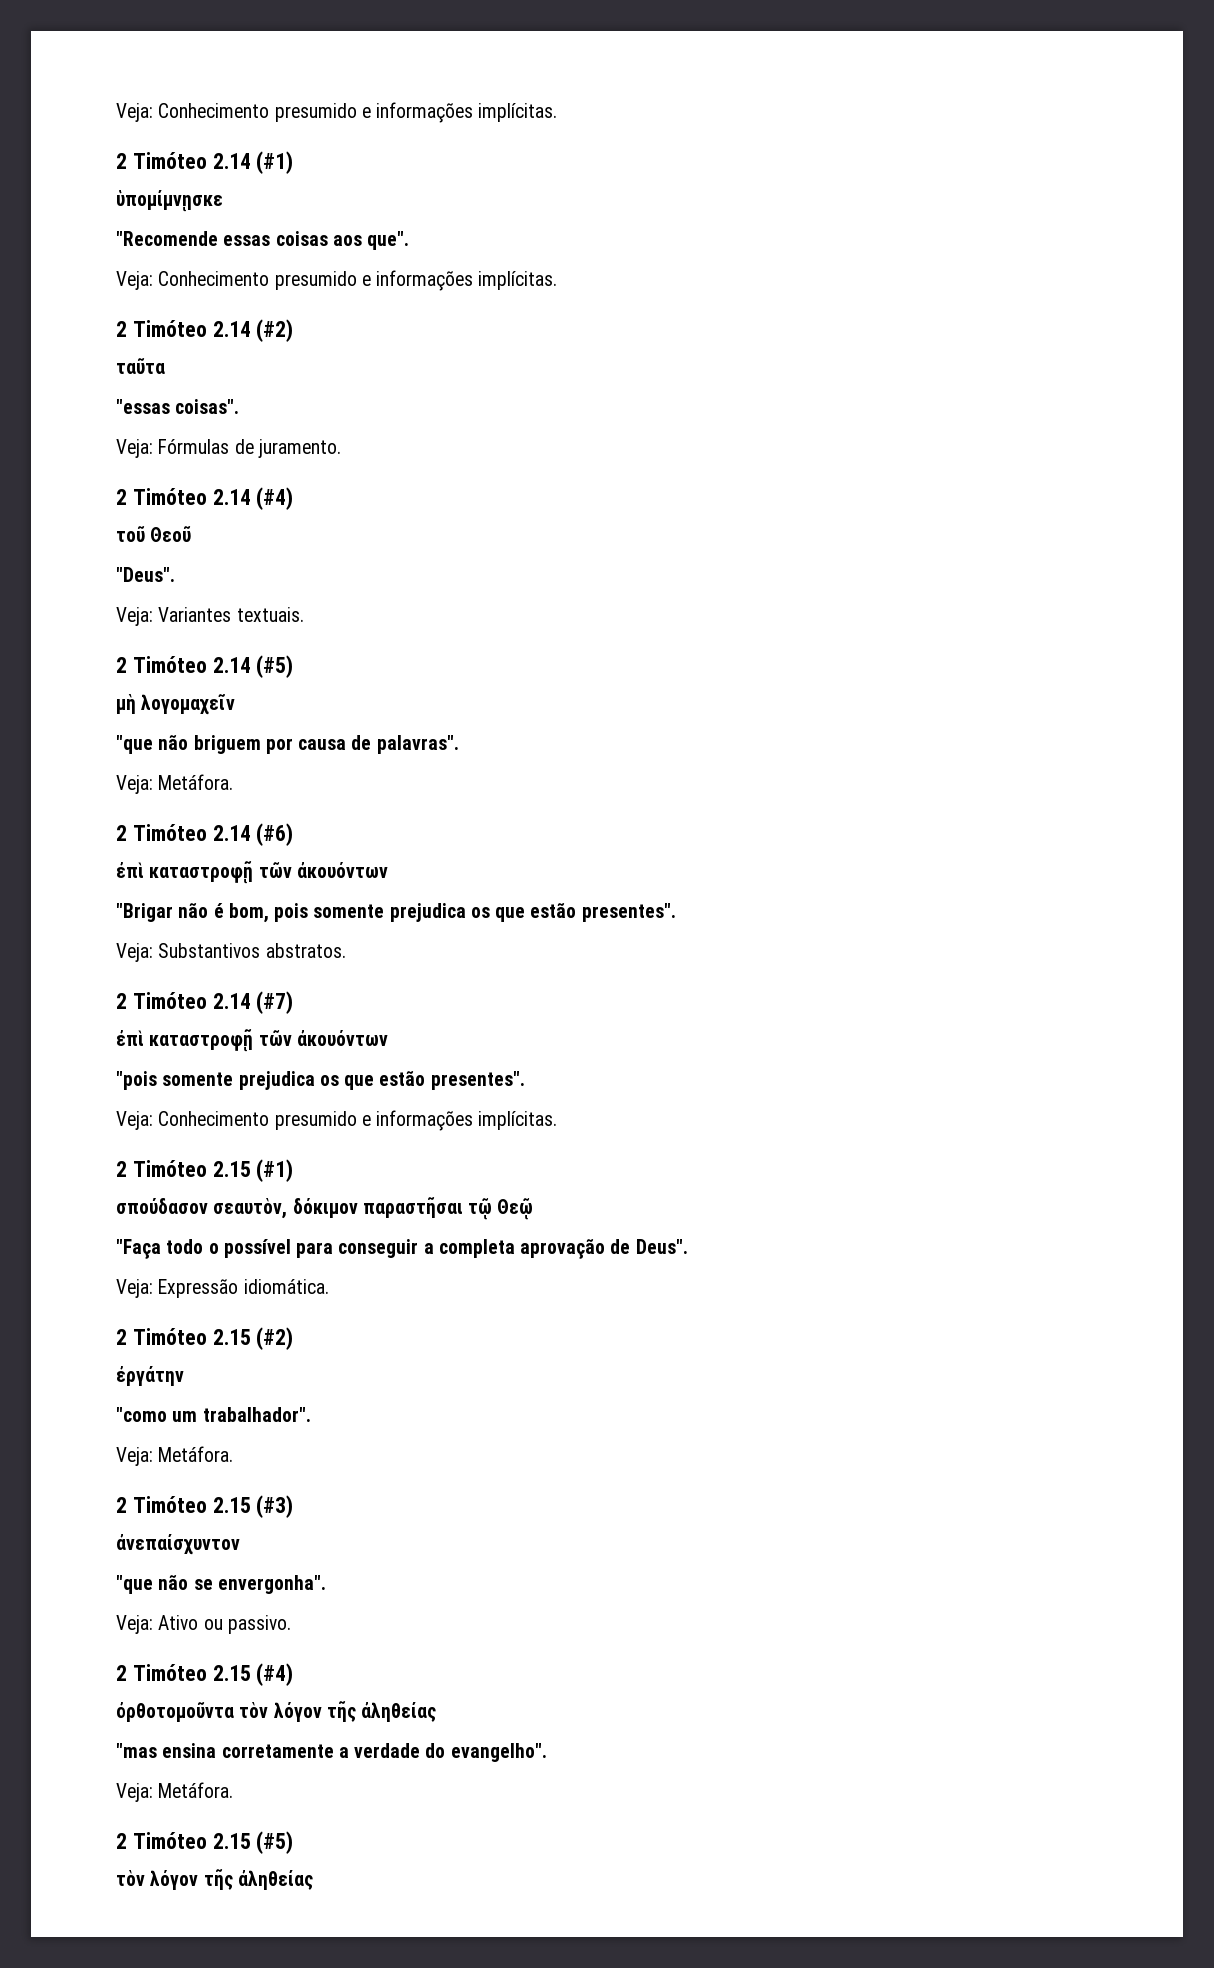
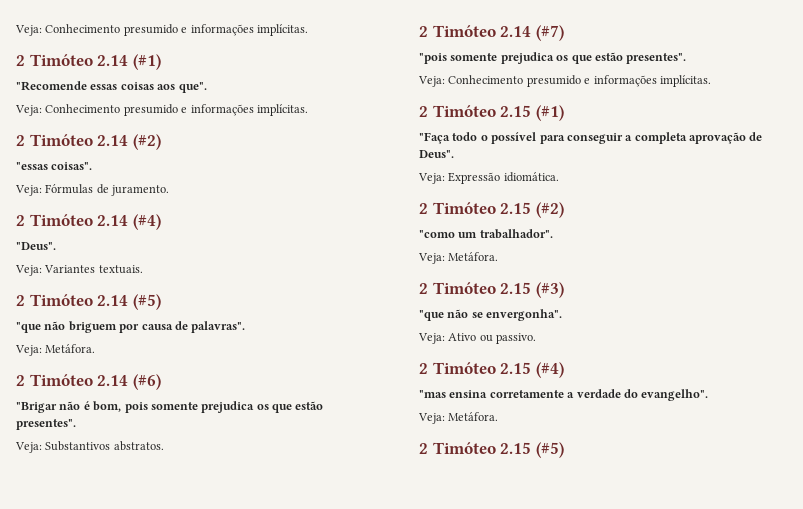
[116,190,223,212] // ὑπομίμνῃσκε -> (161, 62) none
[116,358,165,374] // ταῦτα -> (161, 142) none
[116,526,192,542] // τοῦ Θεοῦ -> (161, 222) none
[116,694,236,715] // μὴ λογομαχεῖν -> (161, 302) none
[116,861,388,884] // ἐπὶ καταστροφῇ τῶν ἀκουόντων -> (161, 382) none
[116,1029,388,1052] // ἐπὶ καταστροφῇ τῶν ἀκουόντων -> (564, 33) none
[116,1197,534,1220] // σπούδασον σεαυτὸν, δόκιμον παραστῆσαι τῷ Θεῷ -> (564, 113) none
[116,1366,184,1386] // ἐργάτην -> (564, 210) none
[116,1534,240,1555] // ἀνεπαίσχυντον -> (564, 290) none
[116,1701,437,1722] // ὀρθοτομοῦντα τὸν λόγον τῆς ἀληθείας -> (564, 370) none
[116,1869,313,1890] // τὸν λόγον τῆς ἀληθείας -> (564, 450) none

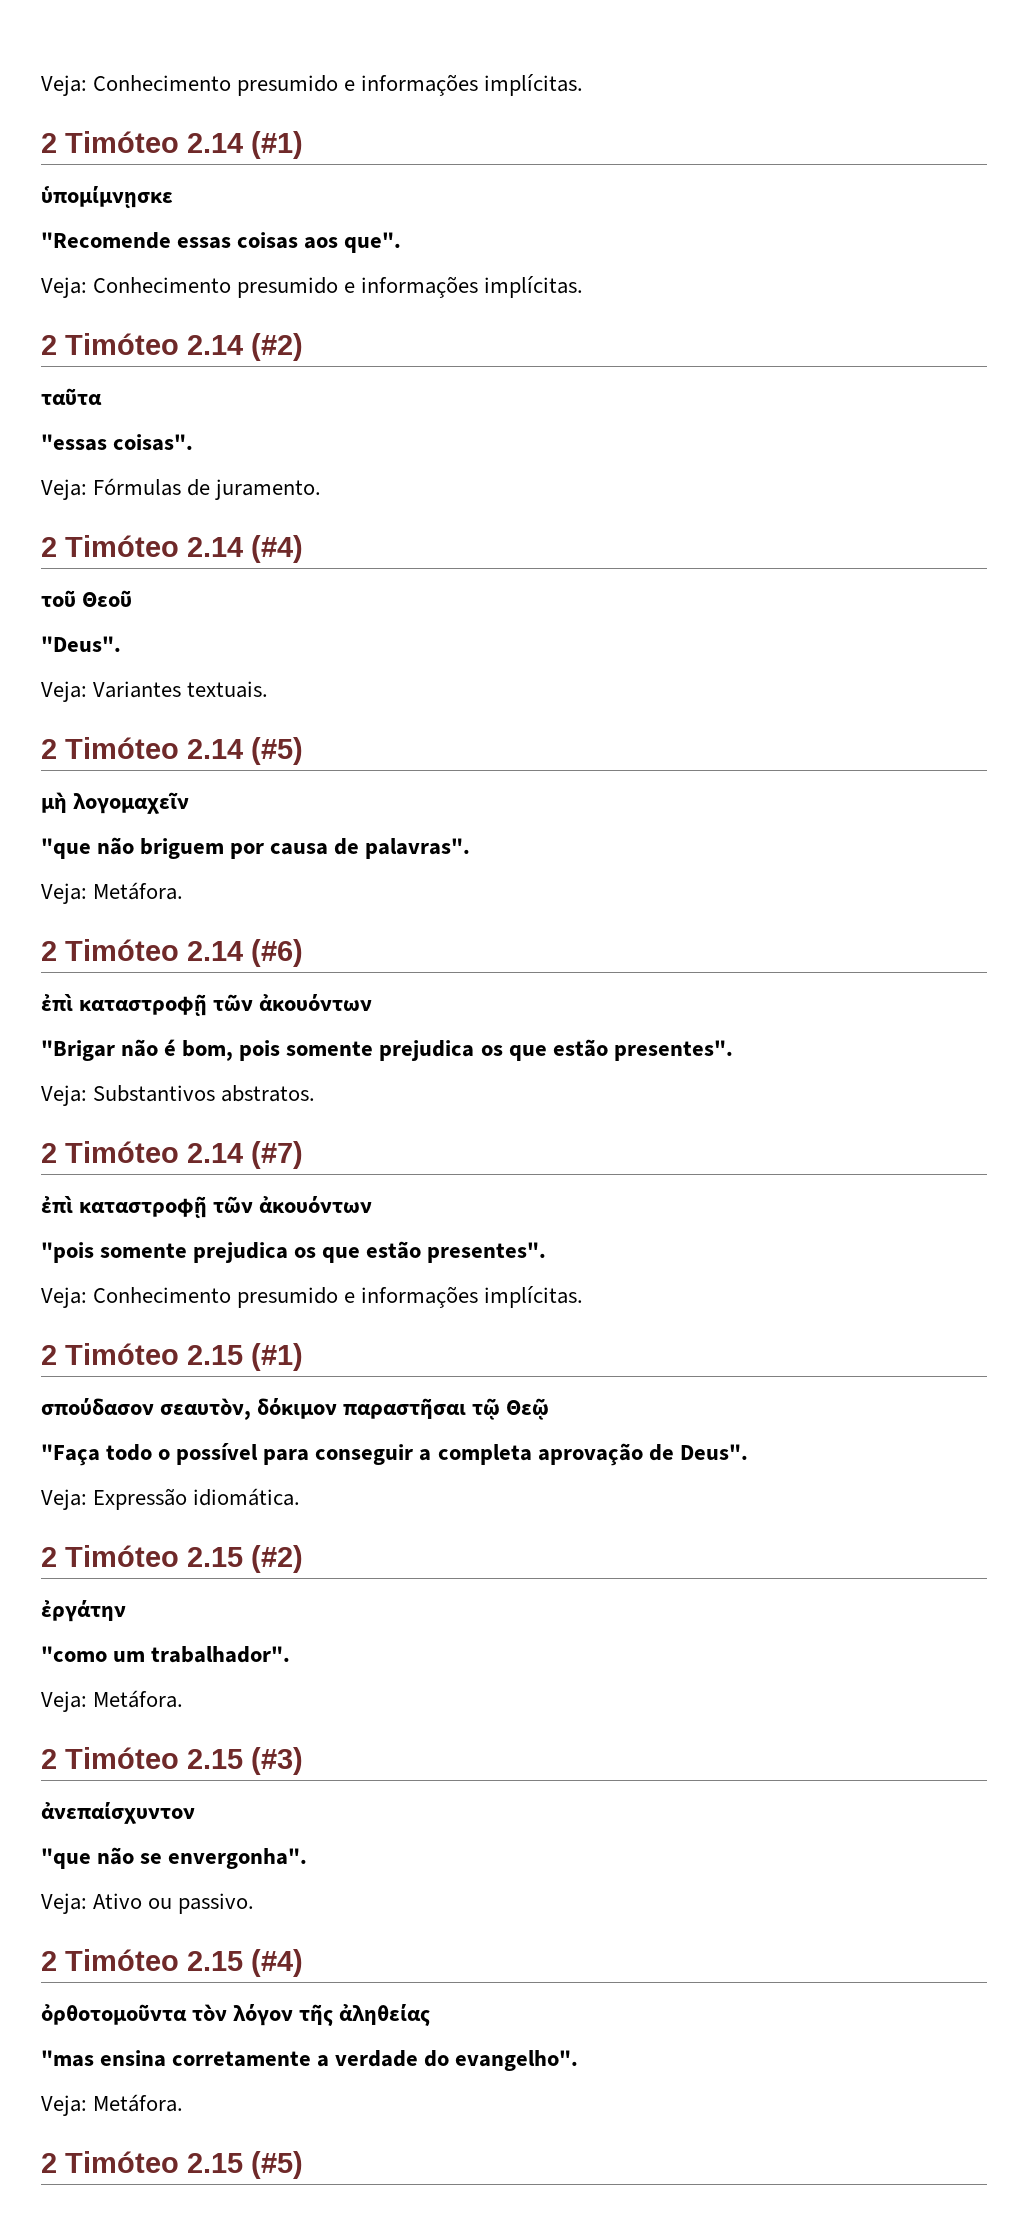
(161, 62) none -> [41,186,173,208] // ὑπομίμνῃσκε
(161, 142) none -> [41,388,102,405] // ταῦτα
(161, 222) none -> [41,590,133,607] // τοῦ Θεοῦ
(161, 302) none -> [41,792,190,814] // μὴ λογομαχεῖν
(161, 382) none -> [41,994,373,1016] // ἐπὶ καταστροφῇ τῶν ἀκουόντων
(564, 33) none -> [41,1196,373,1218] // ἐπὶ καταστροφῇ τῶν ἀκουόντων
(564, 113) none -> [41,1398,550,1420] // σπούδασον σεαυτὸν, δόκιμον παραστῆσαι τῷ Θεῷ
(564, 210) none -> [41,1600,126,1622] // ἐργάτην
(564, 290) none -> [41,1802,195,1824] // ἀνεπαίσχυντον
(564, 370) none -> [41,2004,431,2026] // ὀρθοτομοῦντα τὸν λόγον τῆς ἀληθείας

